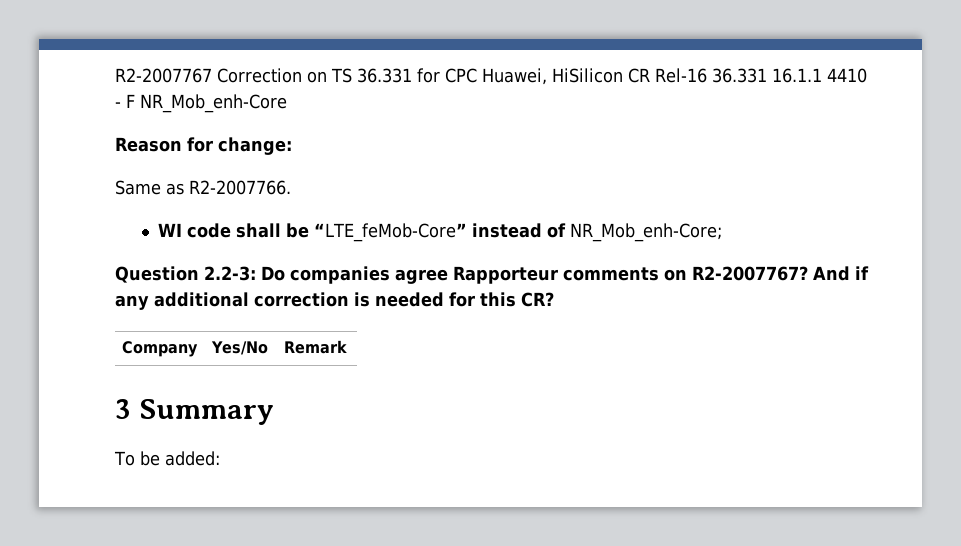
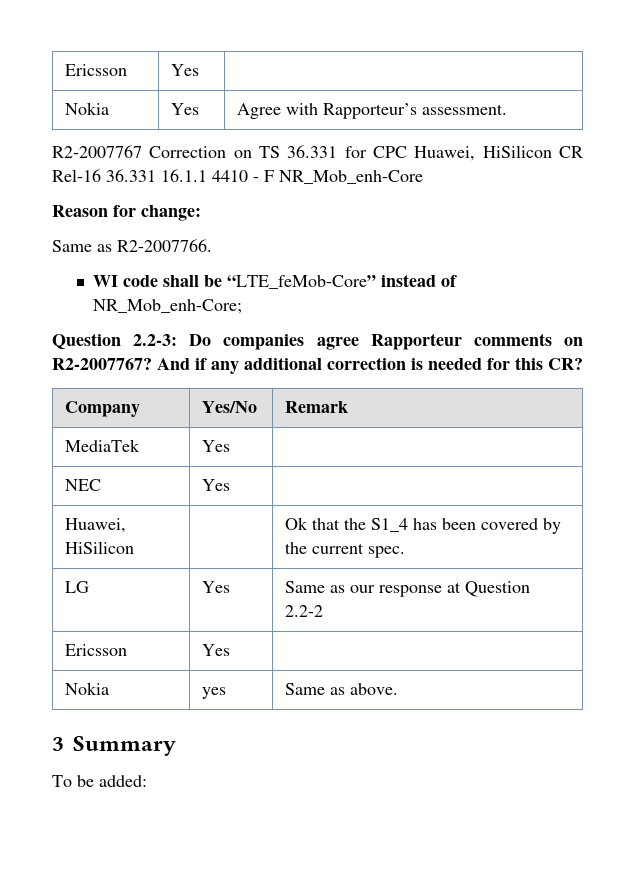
(115, 75) none -> [65,64,128,76] [171,64,200,76] [65,102,110,115] [171,103,200,115] [237,103,508,119] Ericsson | Yes | // Nokia | Yes | Agree with Rapporteur’s assessment. //
(348, 347) none -> [65,439,141,452] [202,440,231,452] [65,479,102,491] [202,479,231,491] [65,518,127,533] [65,541,135,554] [285,517,562,534] [285,542,406,558] [65,581,90,593] [202,581,231,593] [285,581,531,597] [285,605,324,617] [65,644,128,656] [202,644,231,656] [65,682,110,695] [202,687,227,699] [285,683,399,695] // MediaTek | Yes | // NEC | Yes | // Huawei, HiSilicon | | Ok that the S1_4 has been covered by the current spec. // LG | Yes | Same as our response at Question 2.2-2 // Ericsson | Yes | // Nokia | yes | Same as above.

